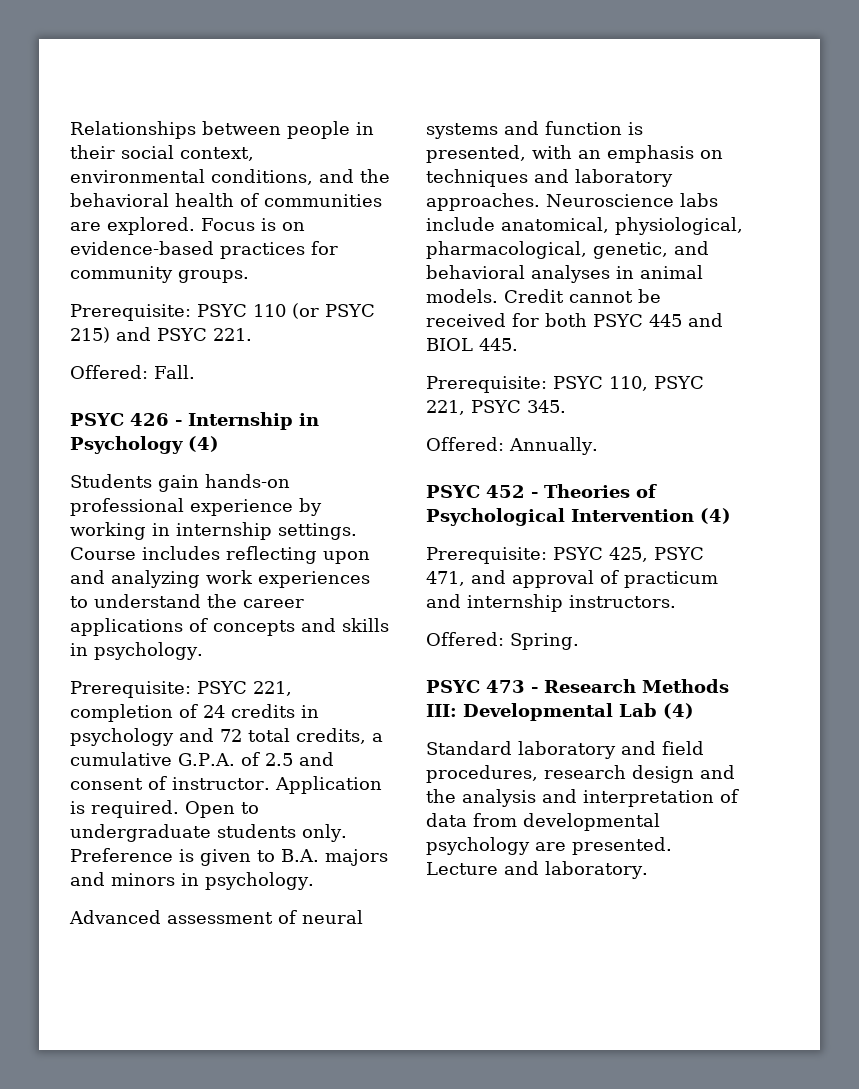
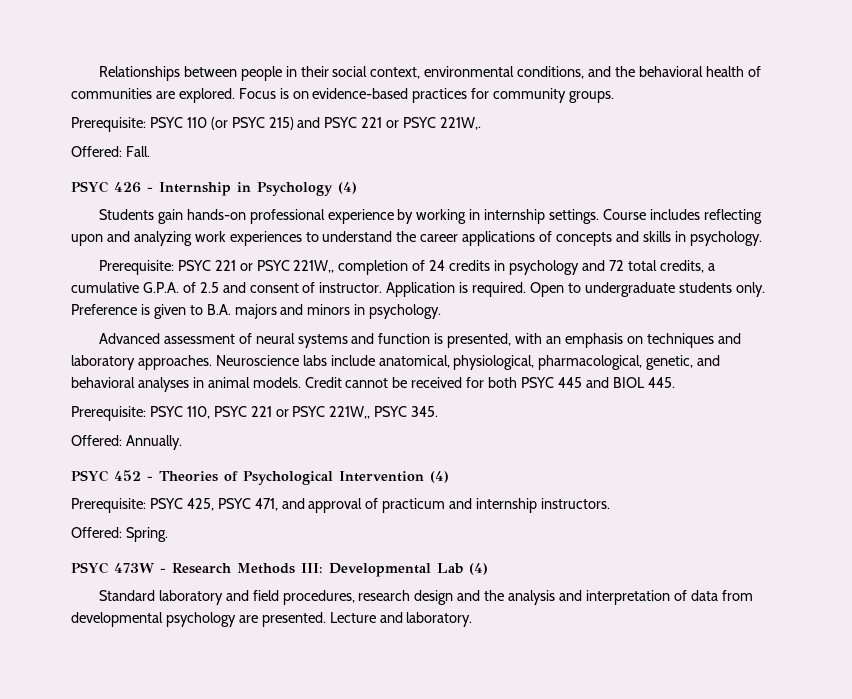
[213,328,252,341] 221. -> [361,117,482,130] 221 or PSYC 221W,.
[253,681,292,696] 221, -> [214,260,335,273] 221 or PSYC 221W,,
[426,400,465,415] 221, -> [250,406,371,419] 221 or PSYC 221W,,
[486,680,525,693] 473 -> [114,563,155,573] 473W

